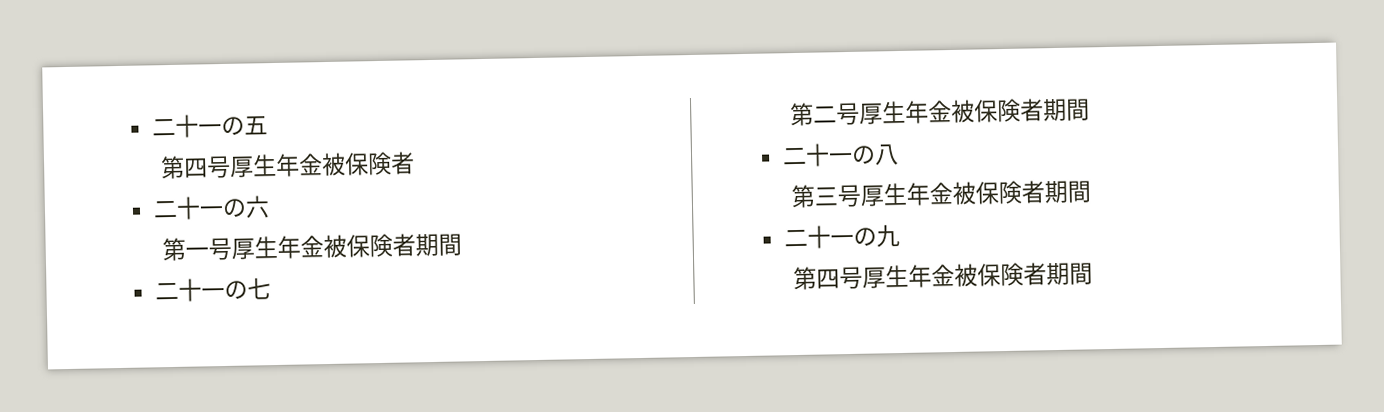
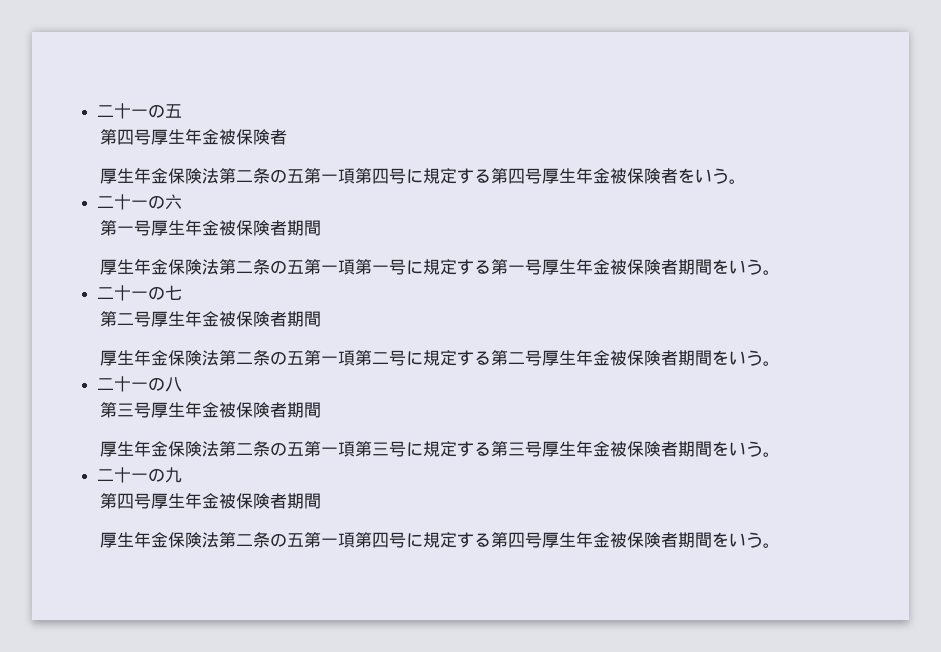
(416, 163) none -> [100,167,747,184] // 厚生年金保険法第二条の五第一項第四号に規定する第四号厚生年金被保険者をいう。
(463, 244) none -> [100,258,781,275] // 厚生年金保険法第二条の五第一項第一号に規定する第一号厚生年金被保険者期間をいう。
(1091, 109) none -> [100,349,781,366] // 厚生年金保険法第二条の五第一項第二号に規定する第二号厚生年金被保険者期間をいう。
(1093, 191) none -> [100,440,781,457] // 厚生年金保険法第二条の五第一項第三号に規定する第三号厚生年金被保険者期間をいう。
(1094, 273) none -> [100,531,781,548] // 厚生年金保険法第二条の五第一項第四号に規定する第四号厚生年金被保険者期間をいう。

